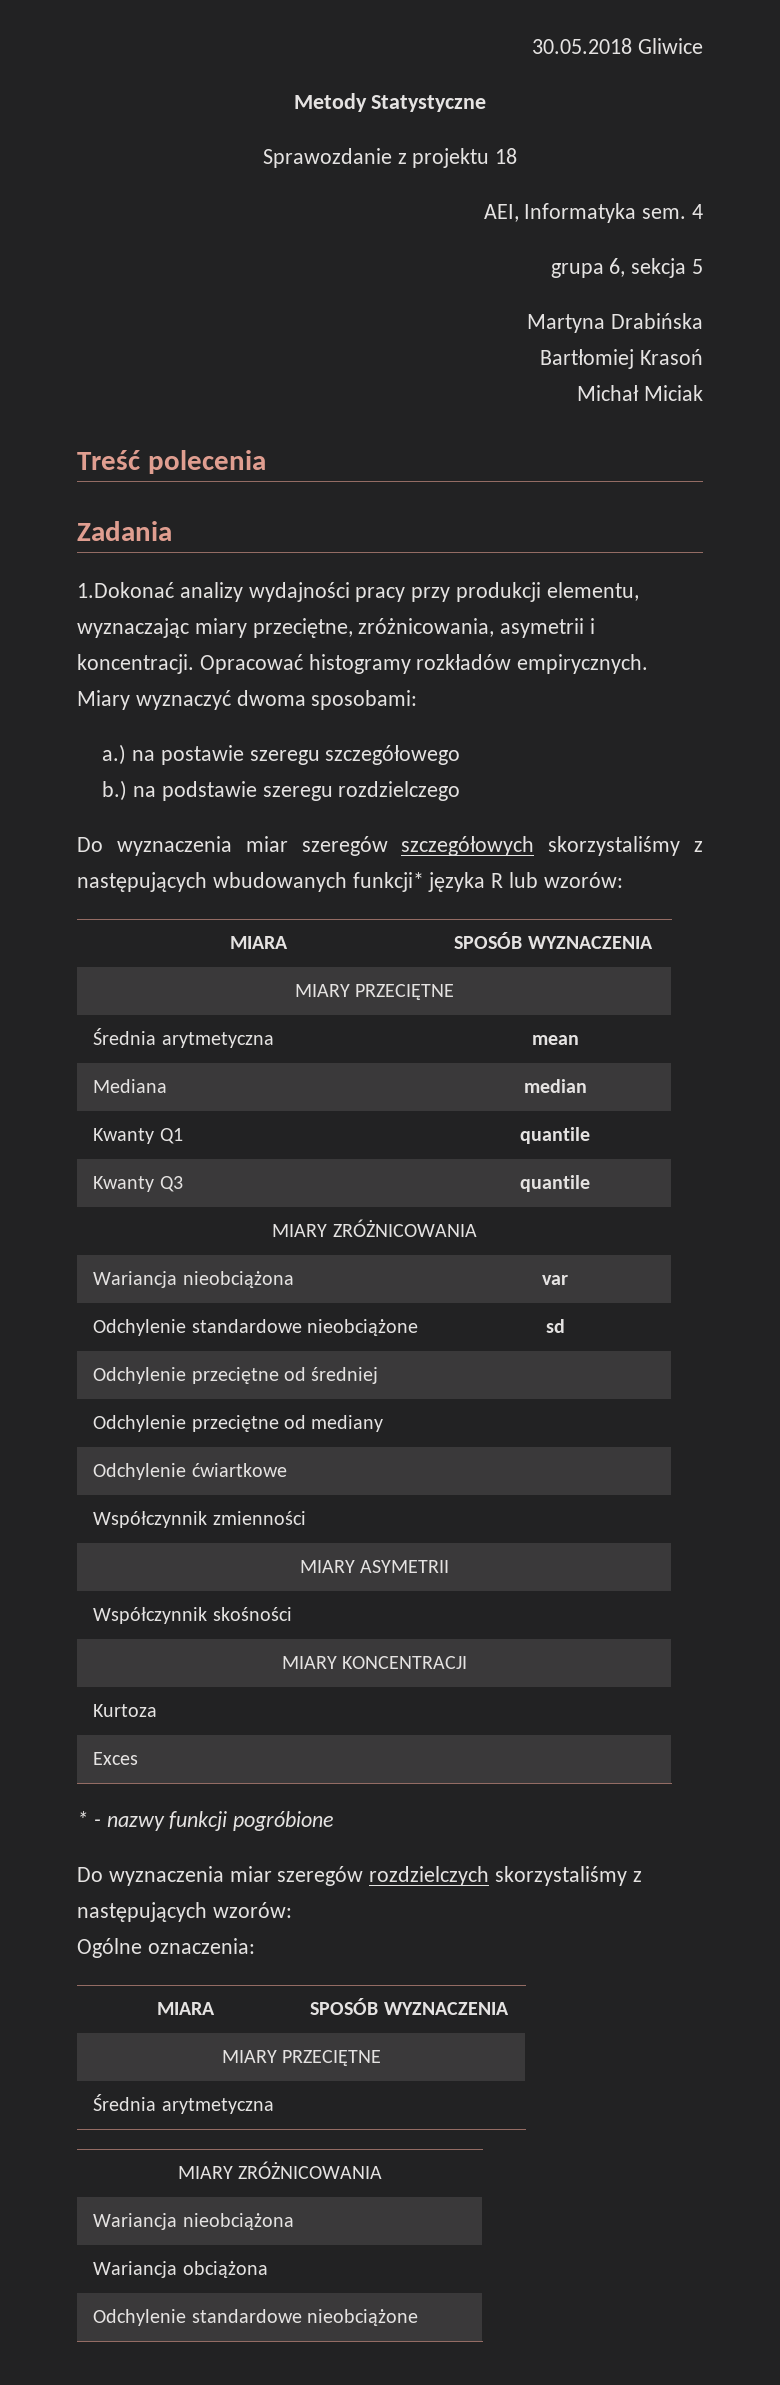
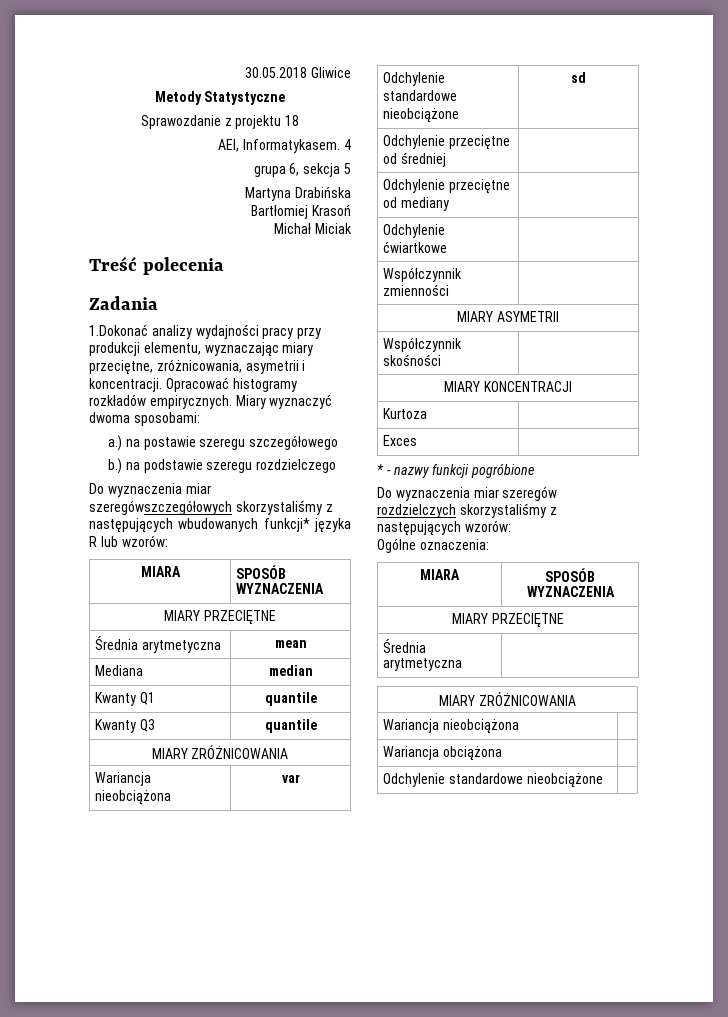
[524,203,687,223] Informatyka sem. -> [243,139,341,153] Informatykasem.
[301,836,535,856] szeregów szczegółowych -> [89,500,232,515] szeregówszczegółowych

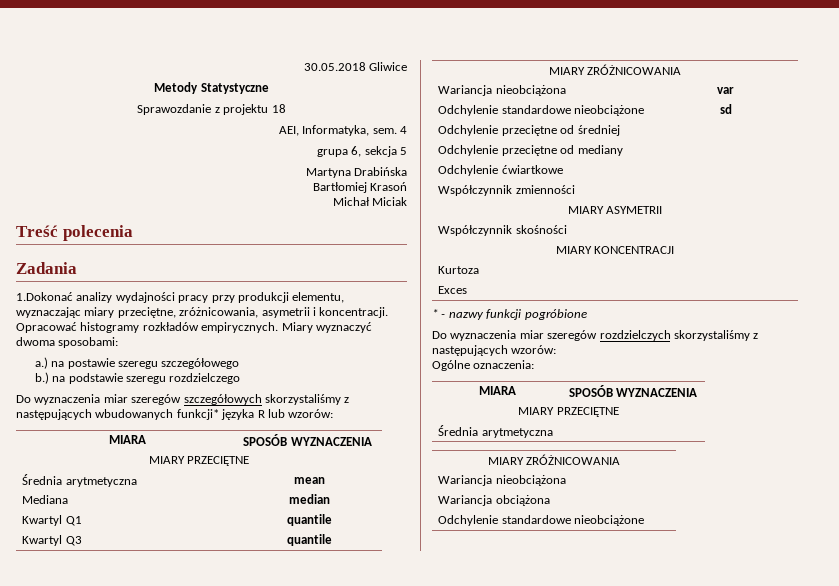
[243,139,341,153] Informatykasem. -> [302,125,397,136] Informatyka, sem.
[89,500,232,515] szeregówszczegółowych -> [131,394,262,405] szeregów szczegółowych
[95,692,137,706] Kwanty -> [22,515,63,526] Kwartyl
[95,719,137,733] Kwanty -> [22,535,63,546] Kwartyl

